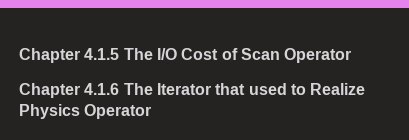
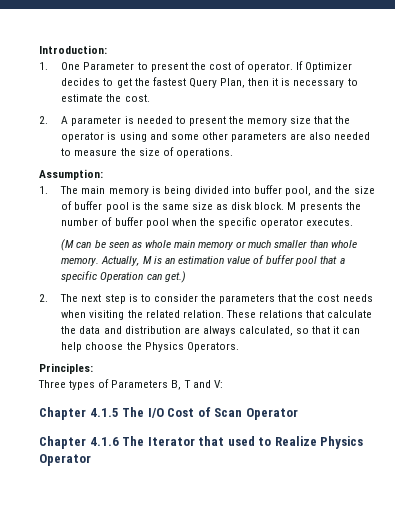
(19, 55) none -> [39,45,107,54] [39,61,353,72] [61,77,358,88] [61,94,150,102] [39,116,351,126] [61,132,371,142] [61,147,233,158] [39,169,103,180] [39,185,375,196] [61,201,361,212] [61,217,354,228] [61,239,357,251] [61,255,345,266] [61,271,186,283] [39,294,373,304] [61,310,373,320] [61,326,361,336] [61,342,239,352] [39,363,93,374] [38,379,223,390] Introduction: // 1. One Parameter to present the cost of operator. If Optimizer decides to get the fastest Query Plan, then it is necessary to estimate the cost. // 2. A parameter is needed to present the memory size that the operator is using and some other parameters are also needed to measure the size of operations. // Assumption: // 1. The main memory is being divided into buffer pool, and the size of buffer pool is the same size as disk block. M presents the number of buffer pool when the specific operator executes. // (M can be seen as whole main memory or much smaller than whole memory. Actually, M is an estimation value of buffer pool that a specific Operation can get.) // 2. The next step is to consider the parameters that the cost needs when visiting the related relation. These relations that calculate the data and distribution are always calculated, so that it can help choose the Physics Operators. // Principles: // Three types of Parameters B, T and V: //

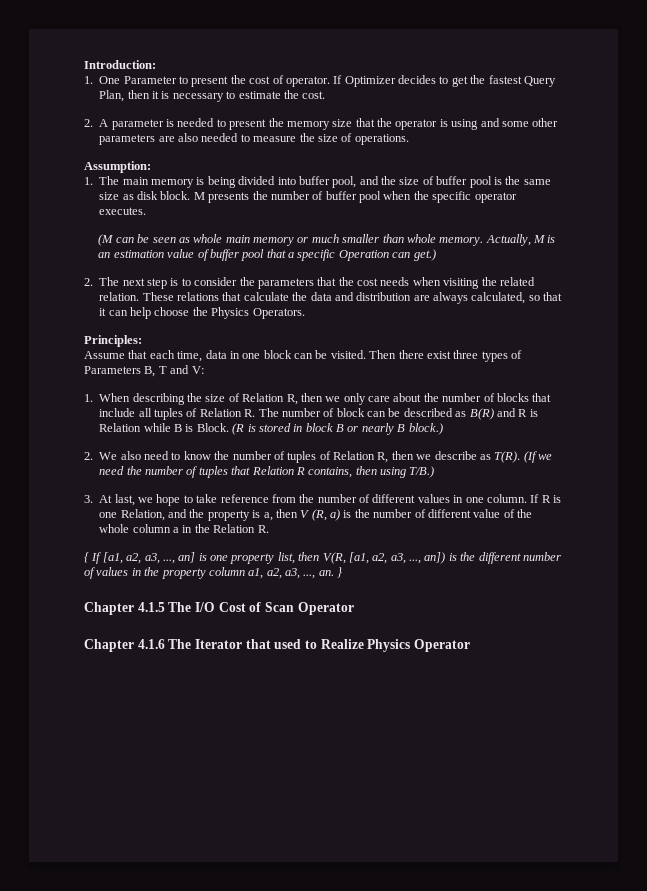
[38,380,66,388] Three -> [84,350,479,362] Assume that each time, data in one block can be visited. Then there exist three
(223, 384) none -> [84,393,552,405] [99,408,538,420] [99,423,443,435] [84,451,552,463] [99,466,435,478] [84,494,561,506] [99,509,532,521] [99,524,269,533] [84,552,561,564] [84,567,343,579] // 1. When describing the size of Relation R, then we only care about the number of blocks that include all tuples of Relation R. The number of block can be described as B(R) and R is Relation while B is Block. (R is stored in block B or nearly B block.) // 2. We also need to know the number of tuples of Relation R, then we describe as T(R). (If we need the number of tuples that Relation R contains, then using T/B.) // 3. At last, we hope to take reference from the number of different values in one column. If R is one Relation, and the property is a, then V (R, a) is the number of different value of the whole column a in the Relation R. // { If [a1, a2, a3, ..., an] is one property list, then V(R, [a1, a2, a3, ..., an]) is the different number of values in the property column a1, a2, a3, ..., an. }

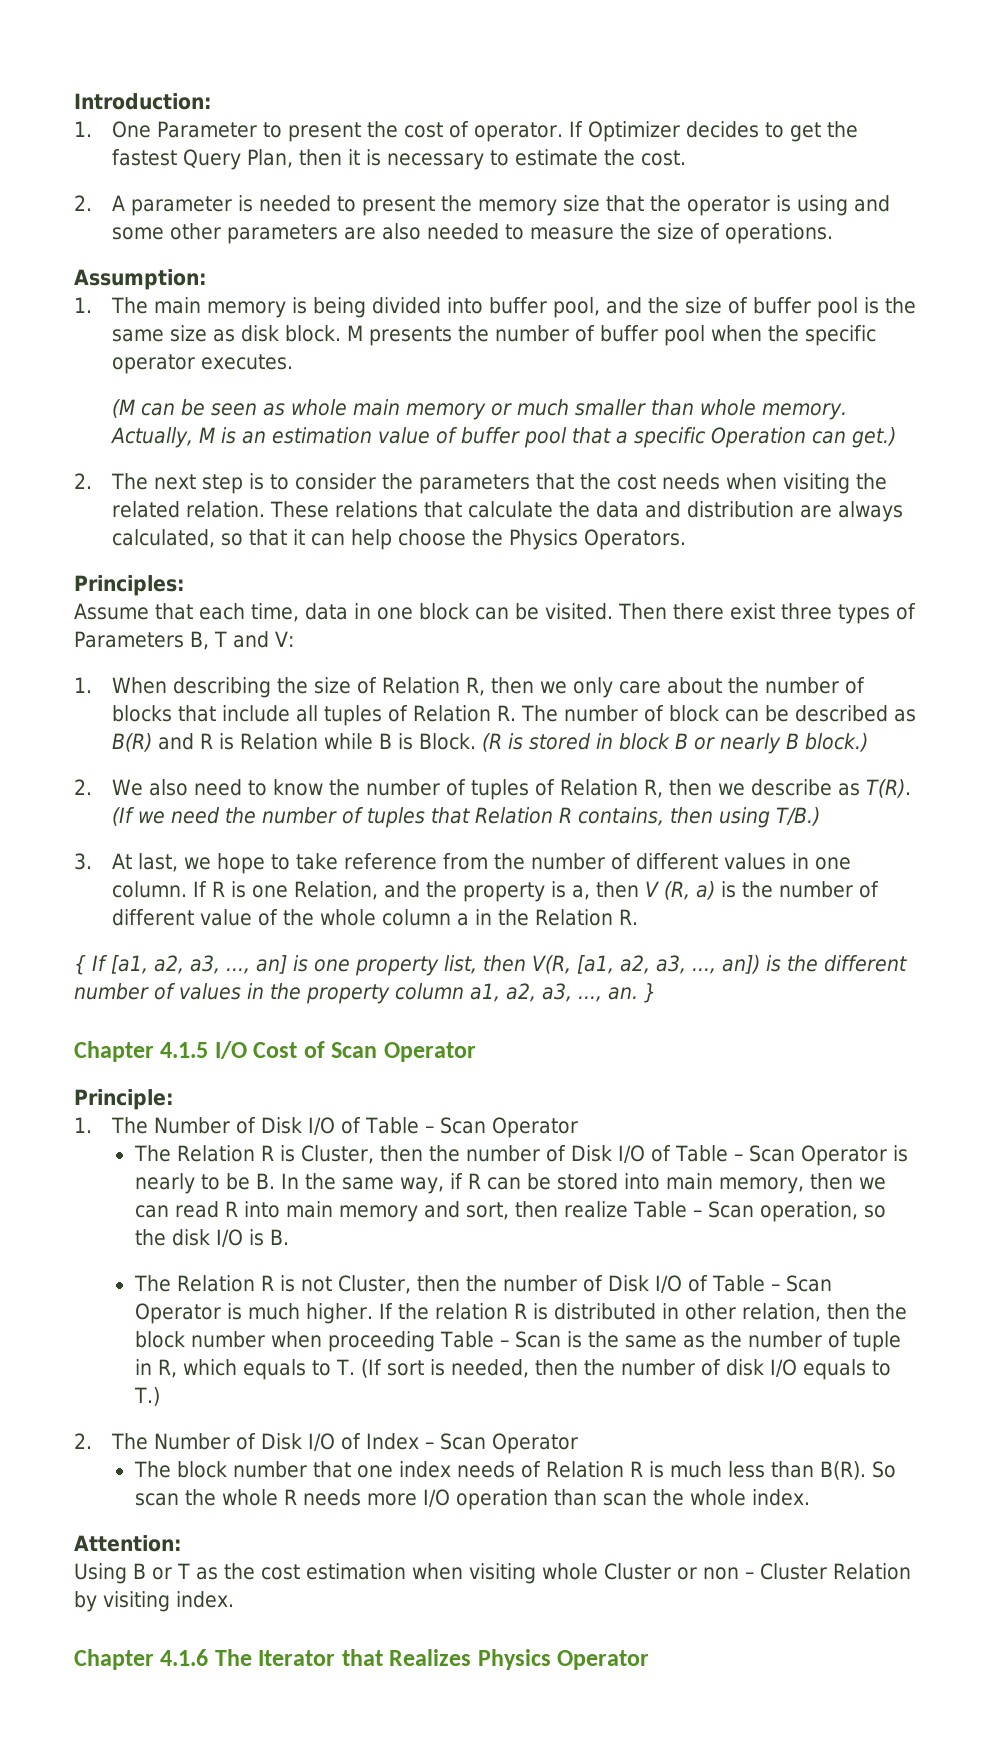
[168,602,192,612] The -> (209, 1050) none
(354, 608) none -> [74,1089,174,1110] [74,1117,578,1138] [133,1145,909,1166] [134,1173,886,1194] [134,1201,886,1222] [134,1229,289,1247] [133,1275,833,1294] [134,1303,907,1324] [134,1331,901,1352] [134,1359,891,1380] [133,1387,160,1406] [74,1433,578,1454] [133,1461,896,1480] [134,1489,810,1510] [74,1535,182,1552] [74,1563,911,1584] [74,1591,234,1612] // Principle: // 1. The Number of Disk I/O of Table – Scan Operator // The Relation R is Cluster, then the number of Disk I/O of Table – Scan Operator is nearly to be B. In the same way, if R can be stored into main memory, then we can read R into main memory and sort, then realize Table – Scan operation, so the disk I/O is B. // The Relation R is not Cluster, then the number of Disk I/O of Table – Scan Operator is much higher. If the relation R is distributed in other relation, then the block number when proceeding Table – Scan is the same as the number of tuple in R, which equals to T. (If sort is needed, then the number of disk I/O equals to T.) // 2. The Number of Disk I/O of Index – Scan Operator // The block number that one index needs of Relation R is much less than B(R). So scan the whole R needs more I/O operation than scan the whole index. // Attention: // Using B or T as the cost estimation when visiting whole Cluster or non – Cluster Relation by visiting index.
[274,639,364,649] used to Realize -> [389,1649,472,1666] Realizes

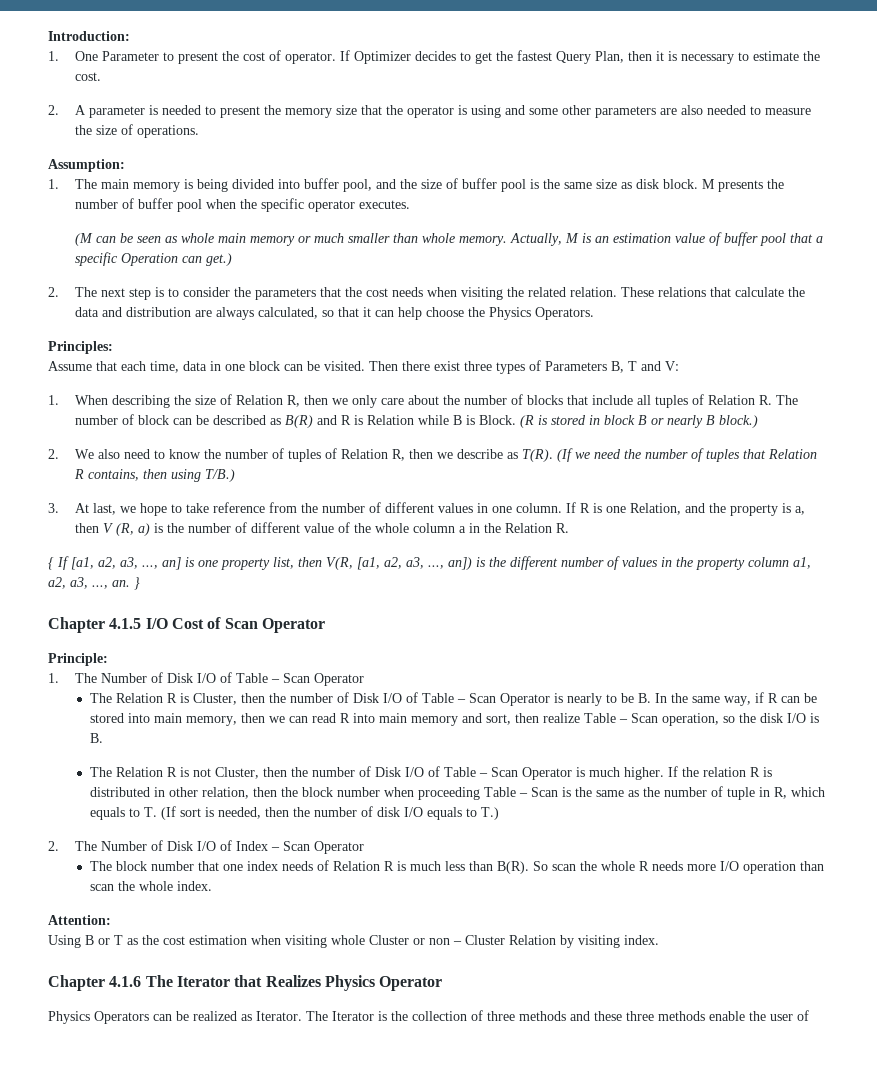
(650, 1660) none -> [48,1010,809,1024] // Physics Operators can be realized as Iterator. The Iterator is the collection of three methods and these three methods enable the user of

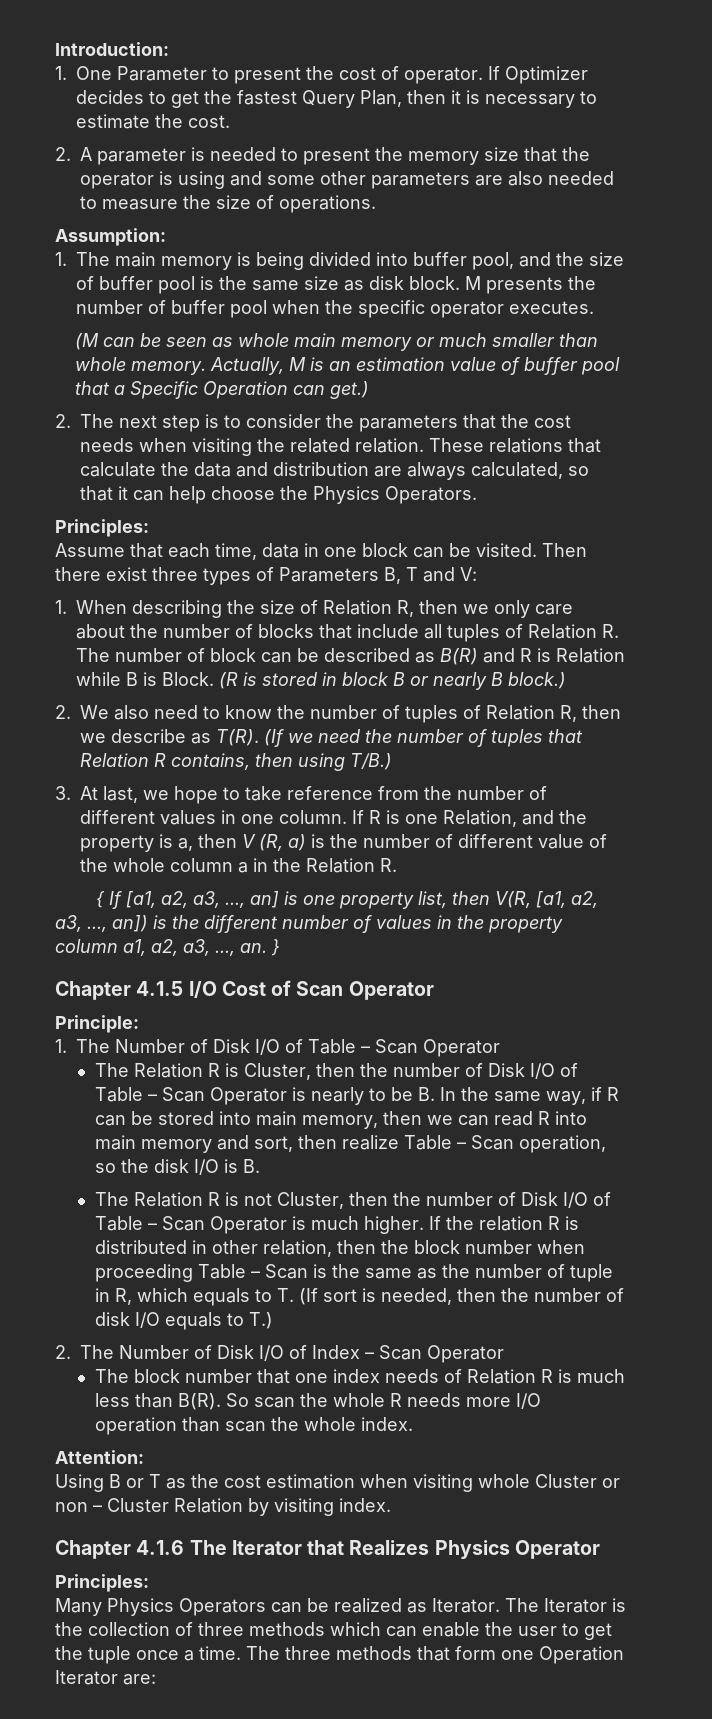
[74,252,118,266] specific -> [129,381,198,399] Specific
(443, 983) none -> [55,1574,149,1592] [55,1598,102,1616] Principles: // Many
[570,1010,809,1021] and these three methods enable the user of -> [330,1622,612,1640] [55,1646,624,1664] [55,1670,156,1685] which can enable the user to get the tuple once a time. The three methods that form one Operation Iterator are:

